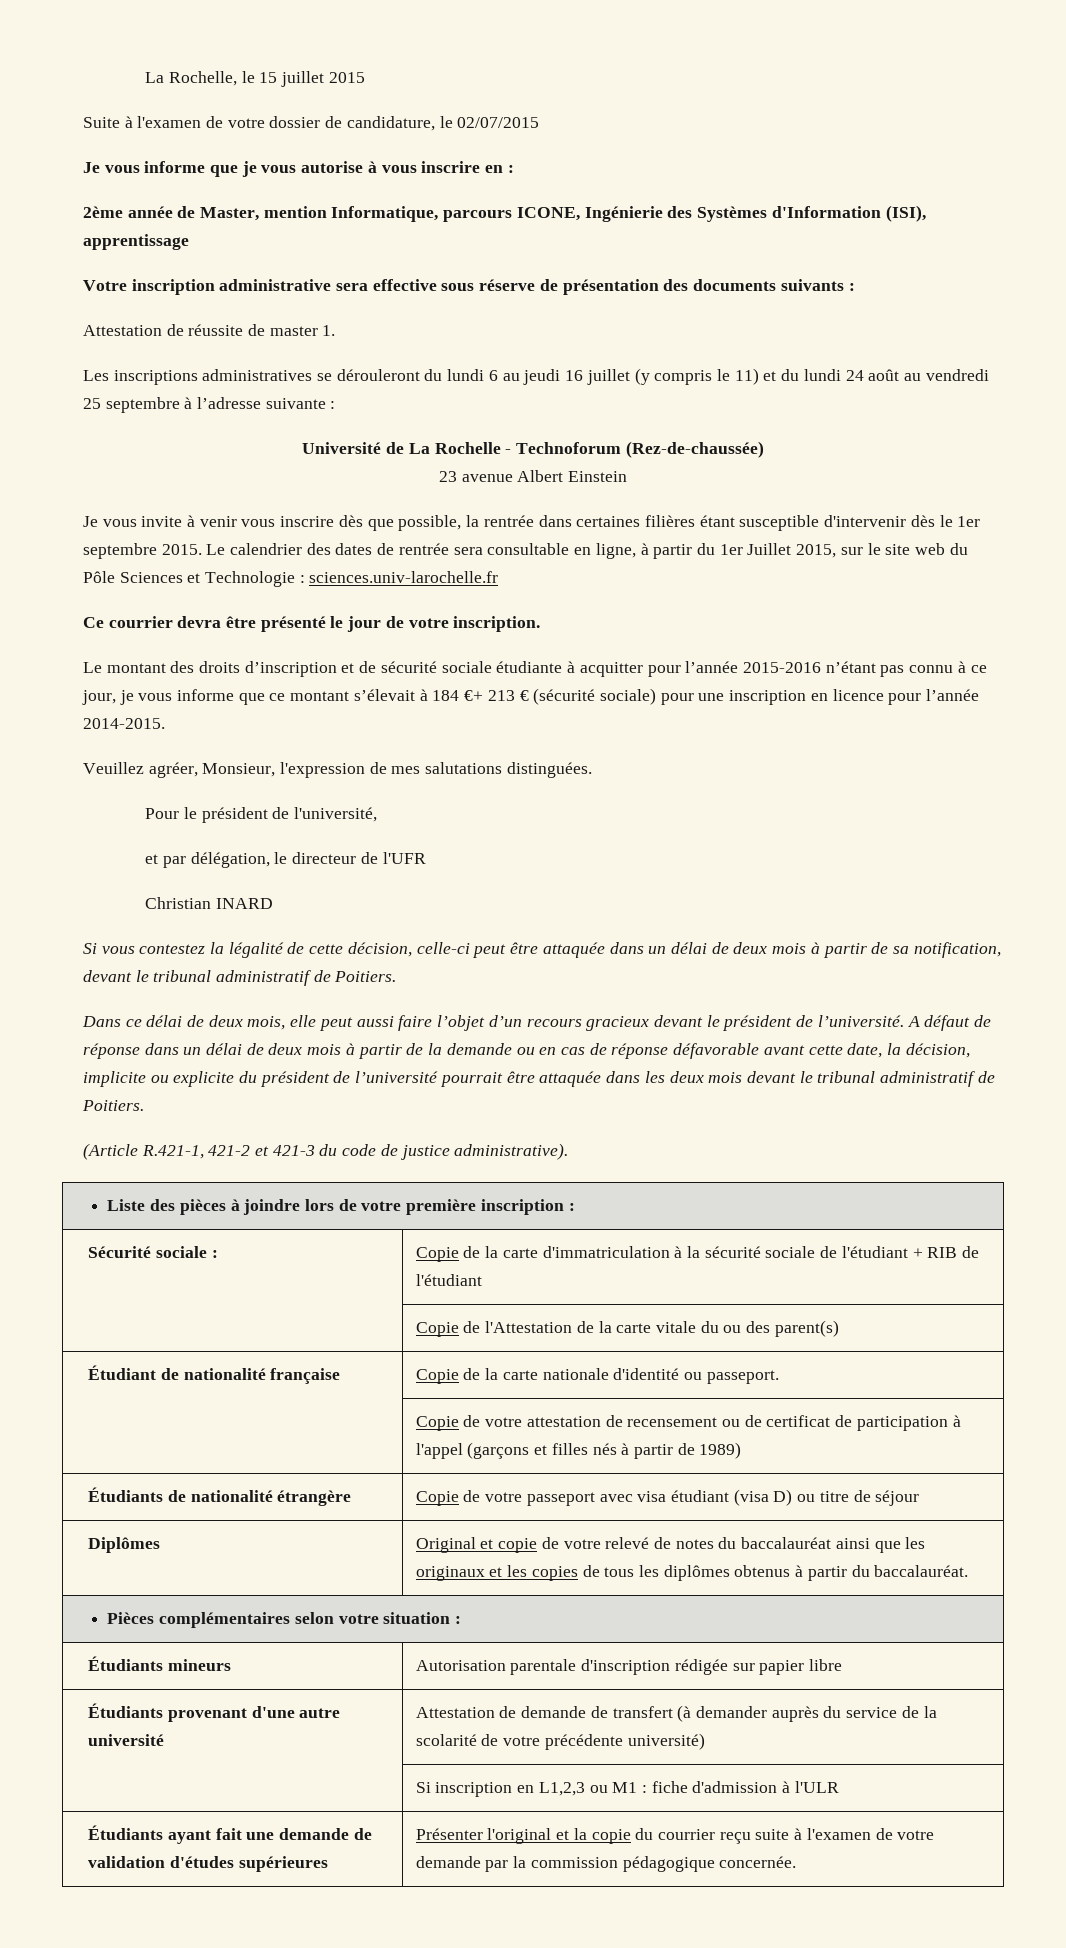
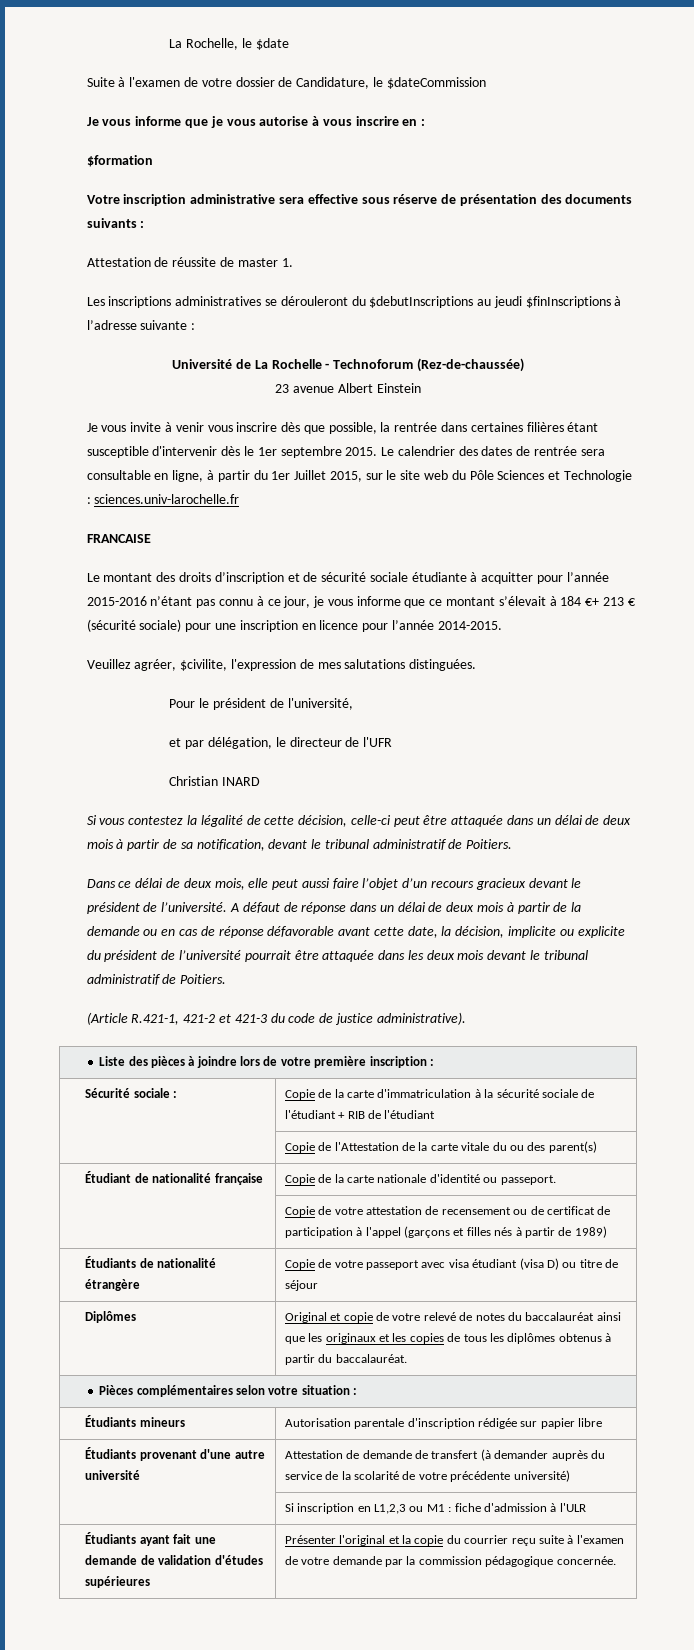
[259,71,365,87] 15 juillet 2015 -> [255,38,289,50] $date
[346,116,540,131] candidature, le 02/07/2015 -> [296,77,486,89] Candidature, le $dateCommission
[82,205,926,222] [82,234,189,250] 2ème année de Master, mention Informatique, parcours ICONE, Ingénierie des Systèmes d'Information (ISI), apprentissage -> [86,155,153,167] $formation
[447,368,989,385] [82,397,180,413] lundi 6 au jeudi 16 juillet (y compris le 11) et du lundi 24 août au vendredi 25 septembre -> [369,296,611,308] $debutInscriptions au jeudi $finInscriptions
[82,616,541,632] Ce courrier devra être présenté le jour de votre inscription. -> [86,534,151,543] FRANCAISE
[202,763,276,777] Monsieur, -> [180,659,228,671] $civilite,

